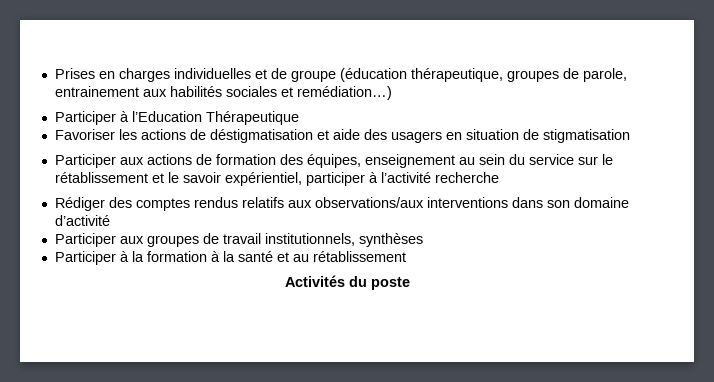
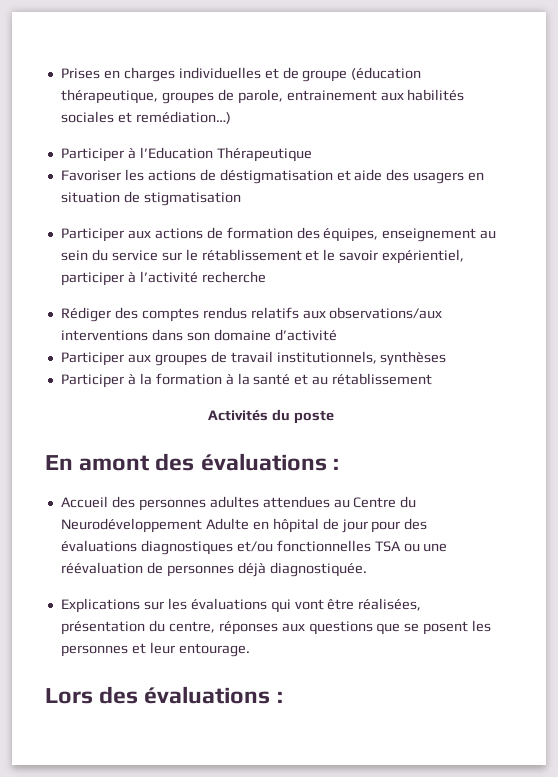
(410, 283) none -> [45,453,339,471] [60,496,417,511] [60,518,428,533] [60,540,448,555] [60,562,367,577] [60,598,422,613] [60,620,492,635] [60,642,250,657] [45,686,283,704] // En amont des évaluations : // Accueil des personnes adultes attendues au Centre du Neurodéveloppement Adulte en hôpital de jour pour des évaluations diagnostiques et/ou fonctionnelles TSA ou une réévaluation de personnes déjà diagnostiquée. // Explications sur les évaluations qui vont être réalisées, présentation du centre, réponses aux questions que se posent les personnes et leur entourage. // Lors des évaluations :

